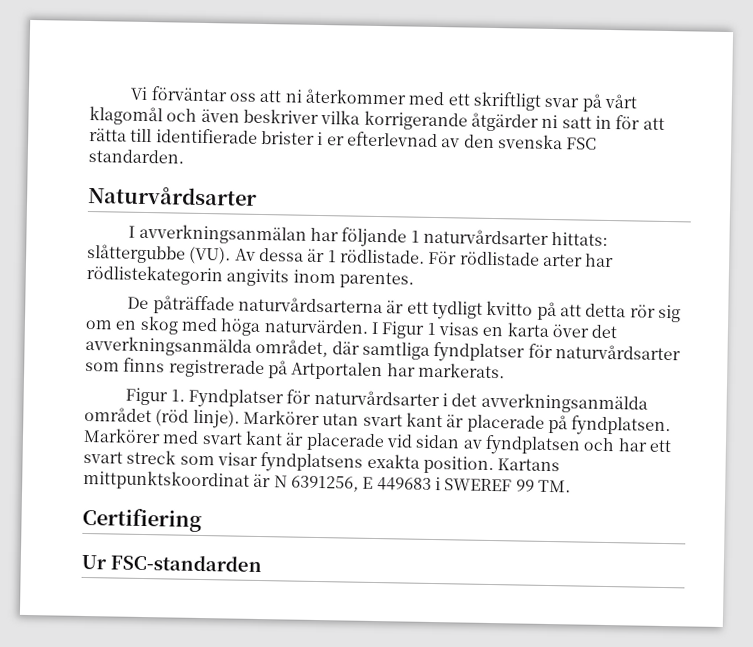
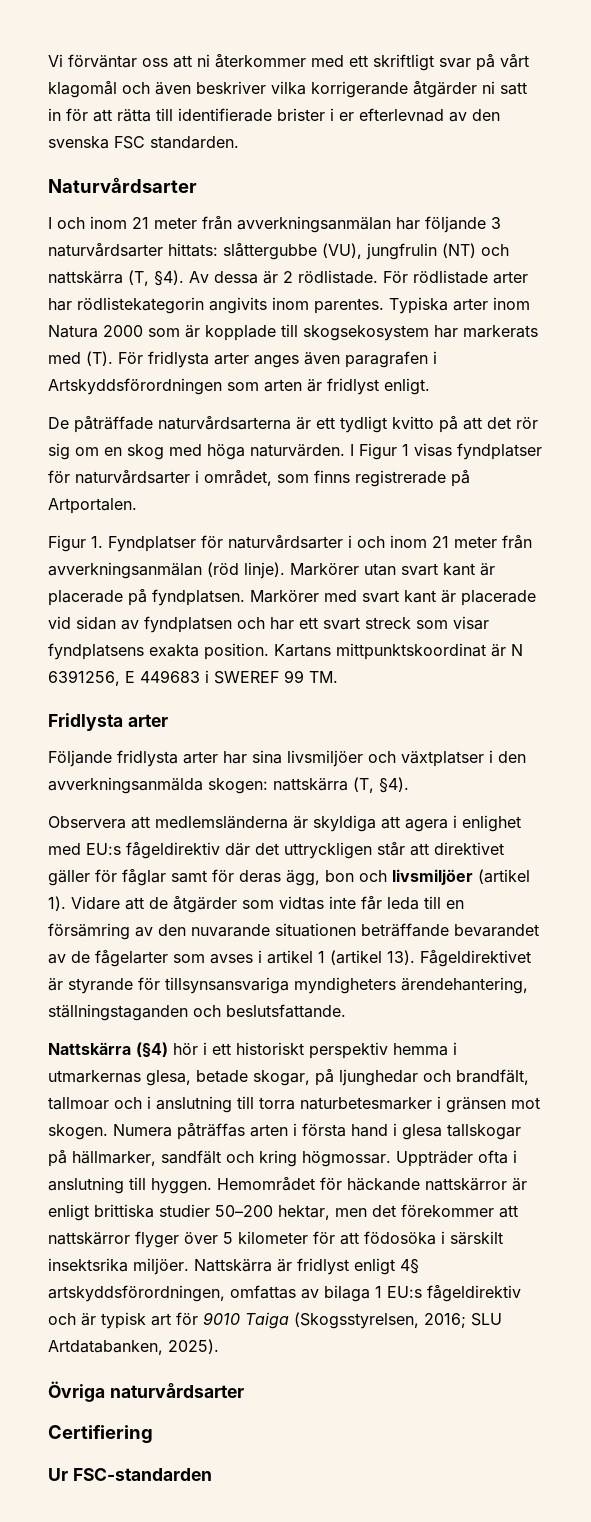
(136, 231) none -> [57,216,232,230] och inom 21 meter från
[410,230,420,243] 1 -> [491,217,501,229] 3
[189,246,232,265] (VU). -> [322,243,509,260] [48,270,184,286] (VU), jungfrulin (NT) och nattskärra (T, §4).
[327,250,337,263] 1 -> [283,271,293,283] 2
(414, 280) none -> [389,297,530,314] [48,324,538,341] [48,351,437,368] [48,378,430,395] Typiska arter inom Natura 2000 som är kopplade till skogsekosystem har markerats med (T). För fridlysta arter anges även paragrafen i Artskyddsförordningen som arten är fridlyst enligt.
[585,303,627,318] detta -> [487,417,511,429] det
[482,322,619,339] [85,335,430,360] en karta över det avverkningsanmälda området, där samtliga -> (452, 450) none
(681, 352) none -> [195,470,272,486] i området,
[291,361,505,381] Artportalen har markerats. -> [48,498,137,514] Artportalen.
[451,392,648,414] [84,406,152,423] det avverkningsanmälda området -> [357,535,532,549] [48,562,202,579] och inom 21 meter från avverkningsanmälan
(571, 486) none -> [48,713,168,731] [48,750,526,767] [48,777,409,794] [48,815,521,832] [48,842,504,859] [48,869,530,886] [48,896,464,913] [48,923,539,940] [48,950,531,967] [48,977,528,994] [48,1004,346,1021] [48,1042,457,1059] [48,1069,529,1086] [48,1096,540,1113] [48,1123,521,1140] [48,1150,517,1167] [48,1177,527,1194] [48,1204,518,1221] [48,1231,503,1248] [48,1258,419,1275] [48,1285,521,1302] [48,1312,502,1329] [48,1339,219,1355] [48,1381,244,1402] // Fridlysta arter // Följande fridlysta arter har sina livsmiljöer och växtplatser i den avverkningsanmälda skogen: nattskärra (T, §4). // Observera att medlemsländerna är skyldiga att agera i enlighet med EU:s fågeldirektiv där det uttryckligen står att direktivet gäller för fåglar samt för deras ägg, bon och livsmiljöer (artikel 1). Vidare att de åtgärder som vidtas inte får leda till en försämring av den nuvarande situationen beträffande bevarandet av de fågelarter som avses i artikel 1 (artikel 13). Fågeldirektivet är styrande för tillsynsansvariga myndigheters ärendehantering, ställningstaganden och beslutsfattande. // Nattskärra (§4) hör i ett historiskt perspektiv hemma i utmarkernas glesa, betade skogar, på ljunghedar och brandfält, tallmoar och i anslutning till torra naturbetesmarker i gränsen mot skogen. Numera påträffas arten i första hand i glesa tallskogar på hällmarker, sandfält och kring högmossar. Uppträder ofta i anslutning till hyggen. Hemområdet för häckande nattskärror är enligt brittiska studier 50–200 hektar, men det förekommer att nattskärror flyger över 5 kilometer för att födosöka i särskilt insektsrika miljöer. Nattskärra är fridlyst enligt 4§ artskyddsförordningen, omfattas av bilaga 1 EU:s fågeldirektiv och är typisk art för 9010 Taiga (Skogsstyrelsen, 2016; SLU Artdatabanken, 2025). // Övriga naturvårdsarter

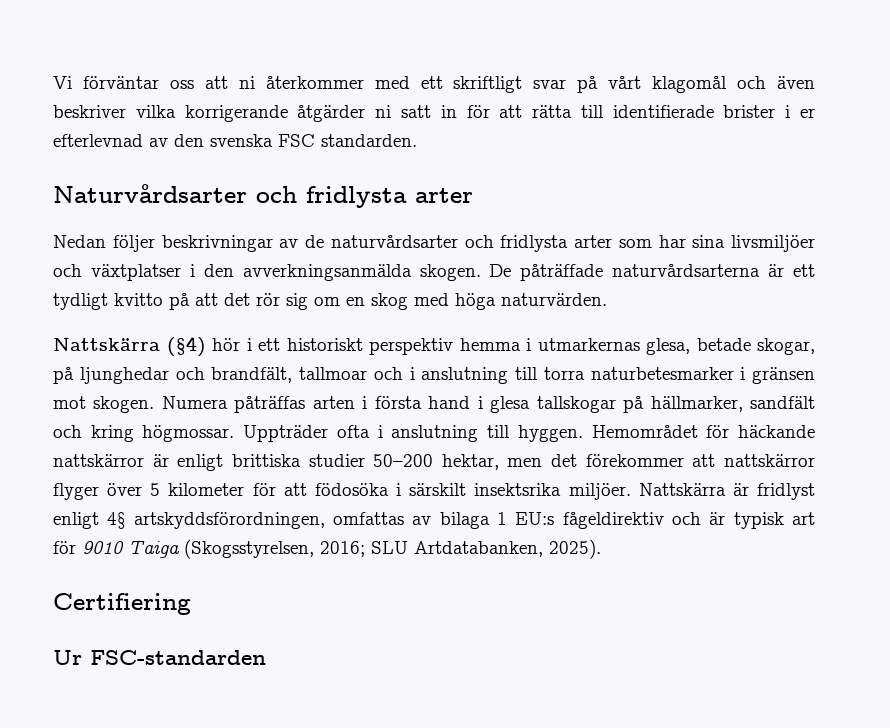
[48,216,501,233] [48,243,509,260] [48,270,528,286] [48,297,530,314] [48,324,538,341] [48,351,437,368] [48,378,430,395] // I och inom 21 meter från avverkningsanmälan har följande 3 naturvårdsarter hittats: slåttergubbe (VU), jungfrulin (NT) och nattskärra (T, §4). Av dessa är 2 rödlistade. För rödlistade arter har rödlistekategorin angivits inom parentes. Typiska arter inom Natura 2000 som är kopplade till skogsekosystem har markerats med (T). För fridlysta arter anges även paragrafen i Artskyddsförordningen som arten är fridlyst enligt. // -> [256,186,473,208] [53,235,815,252] [53,264,481,281] och fridlysta arter // Nedan följer beskrivningar av de naturvårdsarter och fridlysta arter som har sina livsmiljöer och växtplatser i den avverkningsanmälda skogen.
[350,443,542,460] [48,470,470,487] [48,498,137,514] [48,535,532,552] [48,562,495,579] [48,589,536,606] [48,616,489,633] [48,643,523,660] [48,670,338,686] [48,713,168,731] [48,750,526,767] [48,777,409,794] [48,815,521,832] [48,842,504,859] [48,869,530,886] [48,896,464,913] [48,923,539,940] [48,950,531,967] [48,977,528,994] [48,1004,346,1021] I Figur 1 visas fyndplatser för naturvårdsarter i området, som finns registrerade på Artportalen. // Figur 1. Fyndplatser för naturvårdsarter i och inom 21 meter från avverkningsanmälan (röd linje). Markörer utan svart kant är placerade på fyndplatsen. Markörer med svart kant är placerade vid sidan av fyndplatsen och har ett svart streck som visar fyndplatsens exakta position. Kartans mittpunktskoordinat är N 6391256, E 449683 i SWEREF 99 TM. // Fridlysta arter // Följande fridlysta arter har sina livsmiljöer och växtplatser i den avverkningsanmälda skogen: nattskärra (T, §4). // Observera att medlemsländerna är skyldiga att agera i enlighet med EU:s fågeldirektiv där det uttryckligen står att direktivet gäller för fåglar samt för deras ägg, bon och livsmiljöer (artikel 1). Vidare att de åtgärder som vidtas inte får leda till en försämring av den nuvarande situationen beträffande bevarandet av de fågelarter som avses i artikel 1 (artikel 13). Fågeldirektivet är styrande för tillsynsansvariga myndigheters ärendehantering, ställningstaganden och beslutsfattande. -> (607, 299) none
[48,1381,244,1402] // Övriga naturvårdsarter -> (601, 549) none

